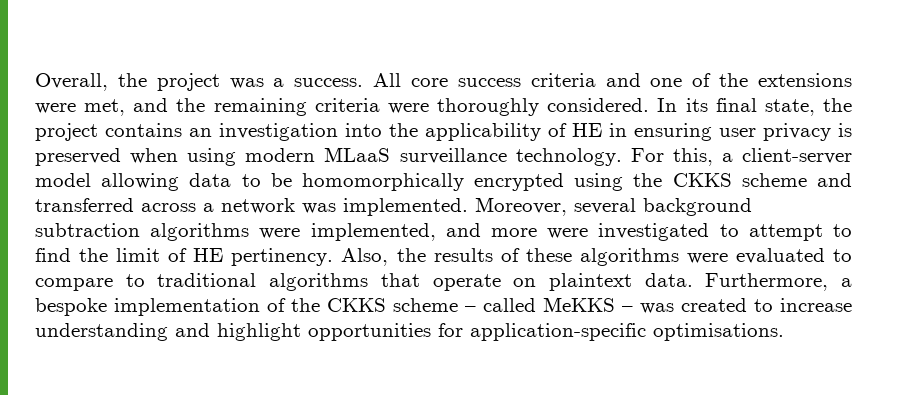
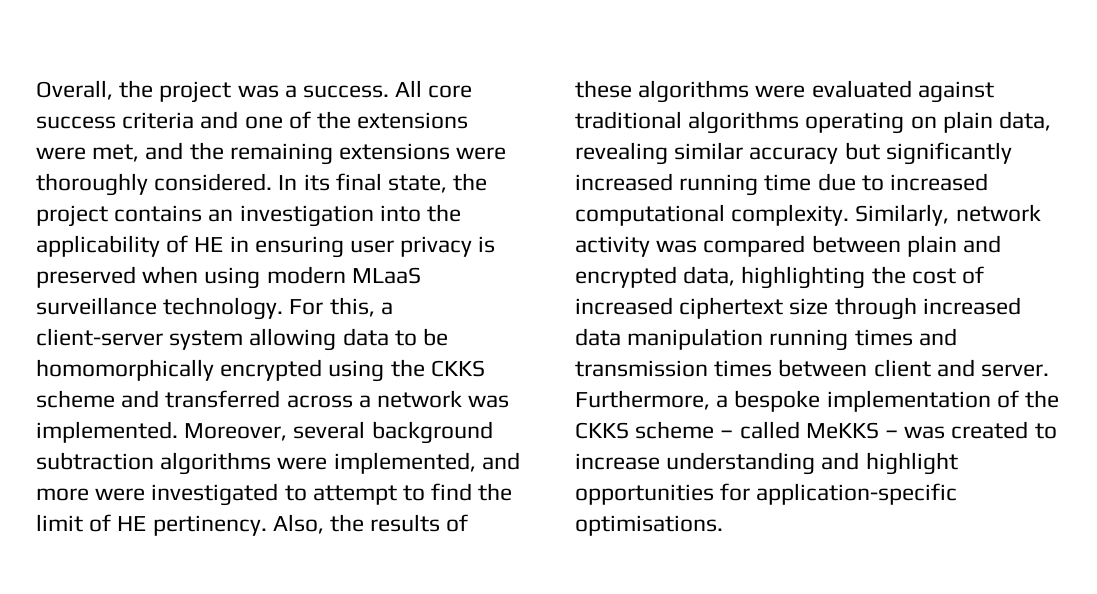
[314,98,380,112] criteria -> [339,143,451,160] extensions
[35,173,91,187] model -> [169,330,244,350] system
[832,249,852,262] [35,273,693,291] to compare to traditional algorithms that operate on plaintext data. -> [917,81,994,103] [575,111,1052,134] [575,142,1012,165] [575,173,989,196] [575,204,1041,226] [575,235,1002,257] [575,266,985,289] [575,297,1021,320] [575,328,957,351] [575,359,1050,377] against traditional algorithms operating on plain data, revealing similar accuracy but significantly increased running time due to increased computational complexity. Similarly, network activity was compared between plain and encrypted data, highlighting the cost of increased ciphertext size through increased data manipulation running times and transmission times between client and server.

